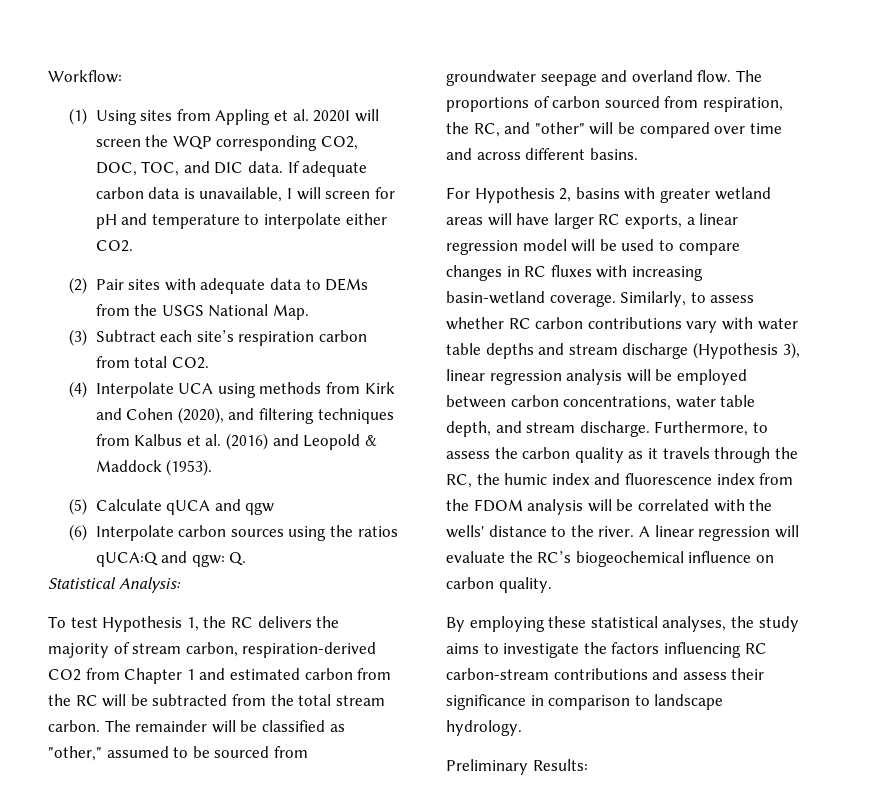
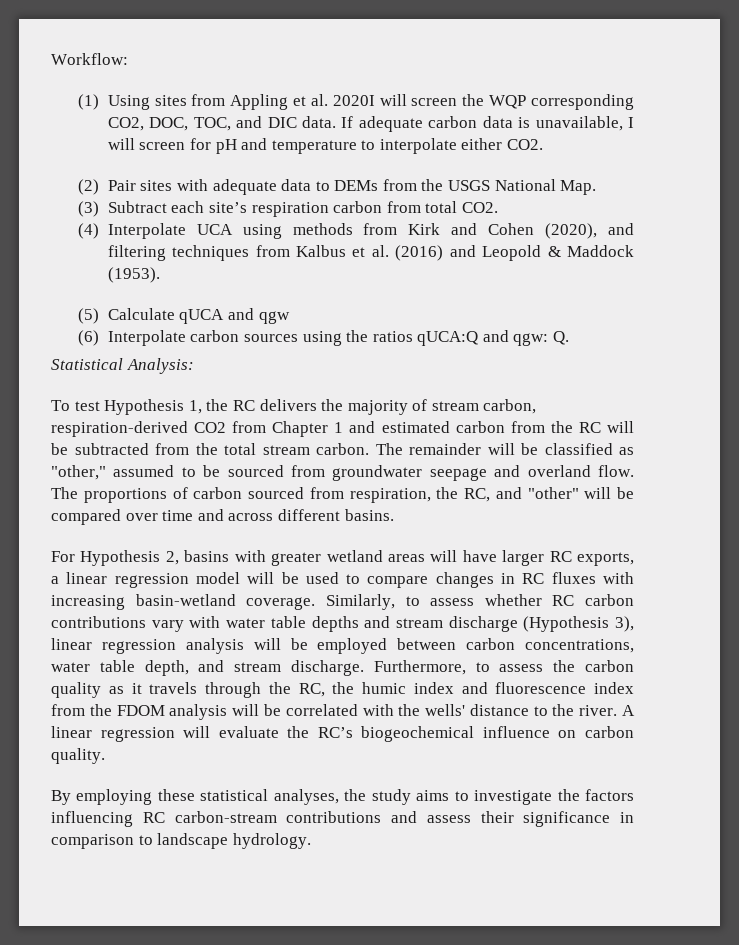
[446,759,588,775] // Preliminary Results: -> (311, 841) none

